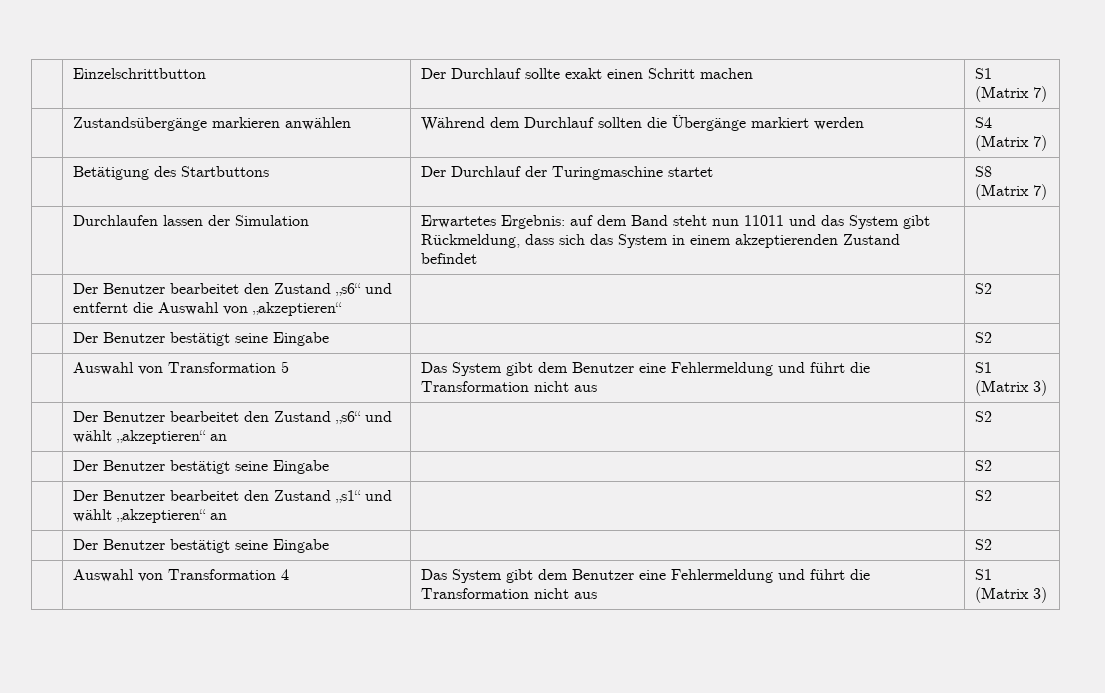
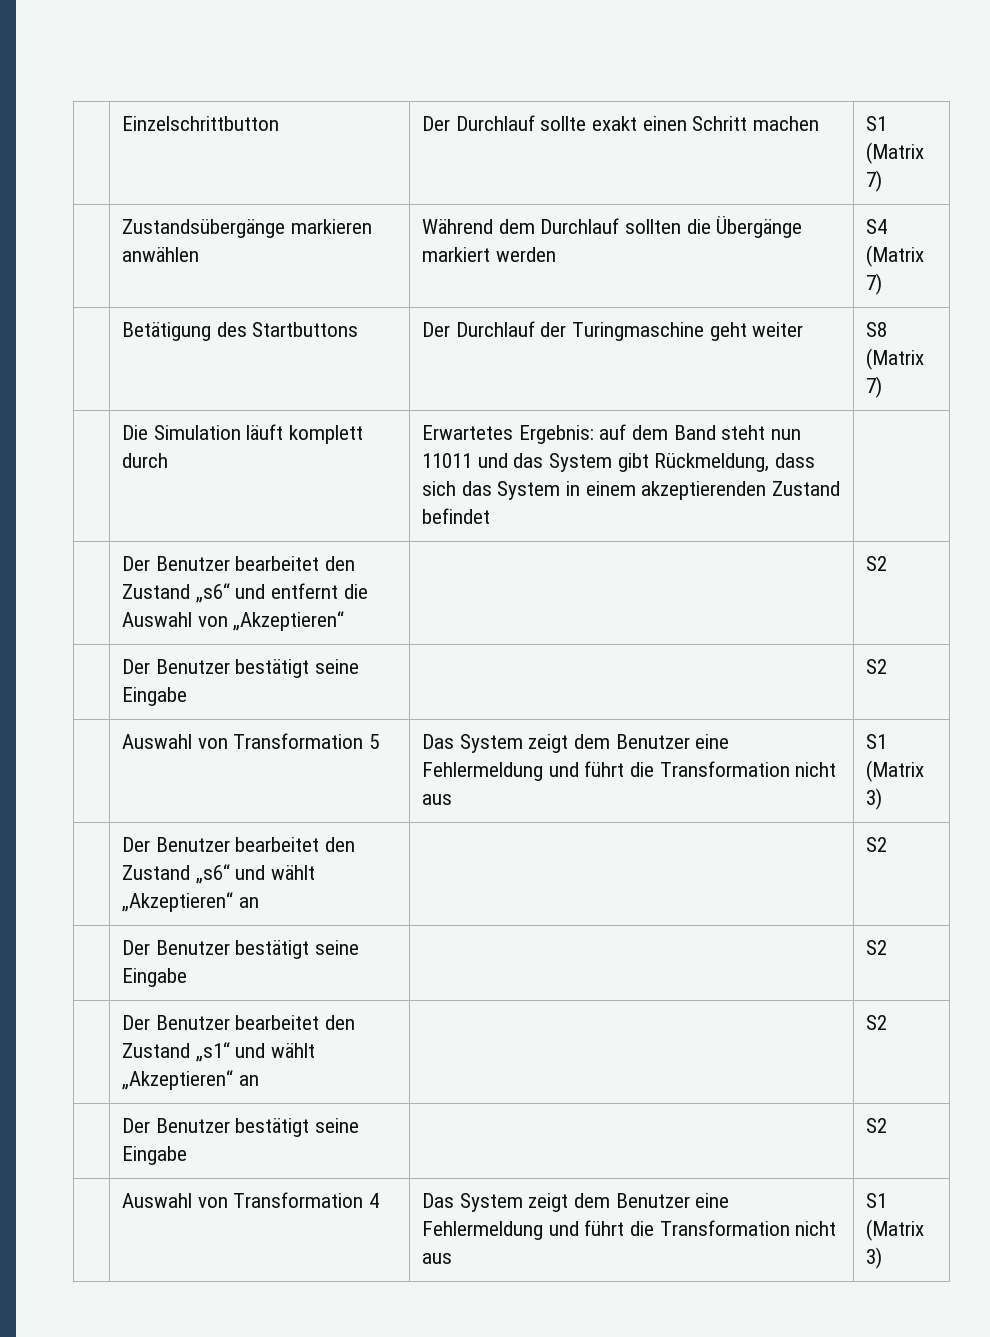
[668,167,714,177] startet -> [709,322,804,341] geht weiter
[73,215,310,226] Durchlaufen lassen der Simulation -> [122,424,364,444] [122,453,169,468] Die Simulation läuft komplett durch
[253,302,343,316] „akzeptieren“ -> [233,611,345,631] „Akzeptieren“
[506,362,534,376] gibt -> [528,734,569,753] zeigt
[117,430,207,444] „akzeptieren“ -> [122,892,234,912] „Akzeptieren“
[117,509,207,523] „akzeptieren“ -> [122,1070,234,1090] „Akzeptieren“
[506,569,534,583] gibt -> [528,1193,569,1212] zeigt

